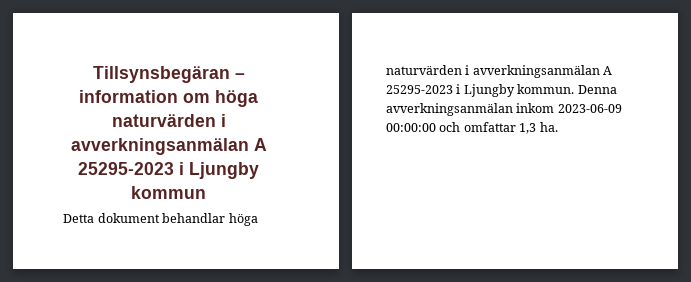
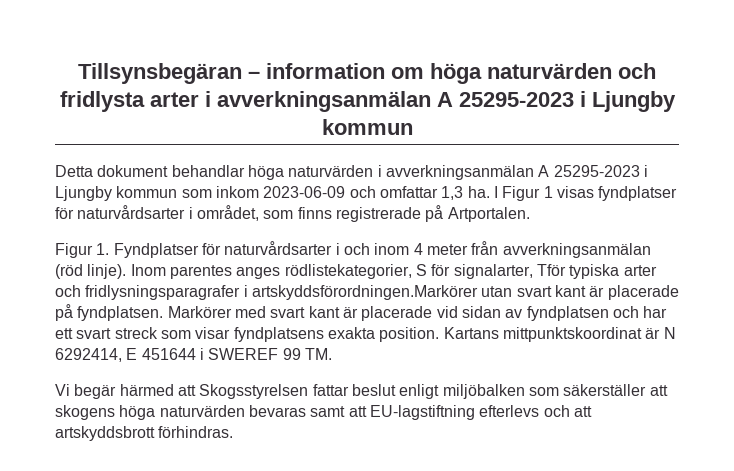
(216, 120) none -> [618,63,656,79] [59,91,199,112] och fridlysta arter
[517,84,617,94] [386,103,513,116] kommun. Denna avverkningsanmälan -> [116,186,212,198] kommun som
[386,123,436,132] 00:00:00 -> (346, 192) none
(558, 127) none -> [493,186,678,201] [55,205,530,222] [55,241,651,258] [55,264,657,279] [55,285,679,300] [55,304,668,321] [55,327,676,342] [55,348,332,362] [55,384,668,399] [55,405,592,420] [55,426,234,441] I Figur 1 visas fyndplatser för naturvårdsarter i området, som finns registrerade på Artportalen. // Figur 1. Fyndplatser för naturvårdsarter i och inom 4 meter från avverkningsanmälan (röd linje). Inom parentes anges rödlistekategorier, S för signalarter, Tför typiska arter och fridlysningsparagrafer i artskyddsförordningen.Markörer utan svart kant är placerade på fyndplatsen. Markörer med svart kant är placerade vid sidan av fyndplatsen och har ett svart streck som visar fyndplatsens exakta position. Kartans mittpunktskoordinat är N 6292414, E 451644 i SWEREF 99 TM. // Vi begär härmed att Skogsstyrelsen fattar beslut enligt miljöbalken som säkerställer att skogens höga naturvärden bevaras samt att EU-lagstiftning efterlevs och att artskyddsbrott förhindras.

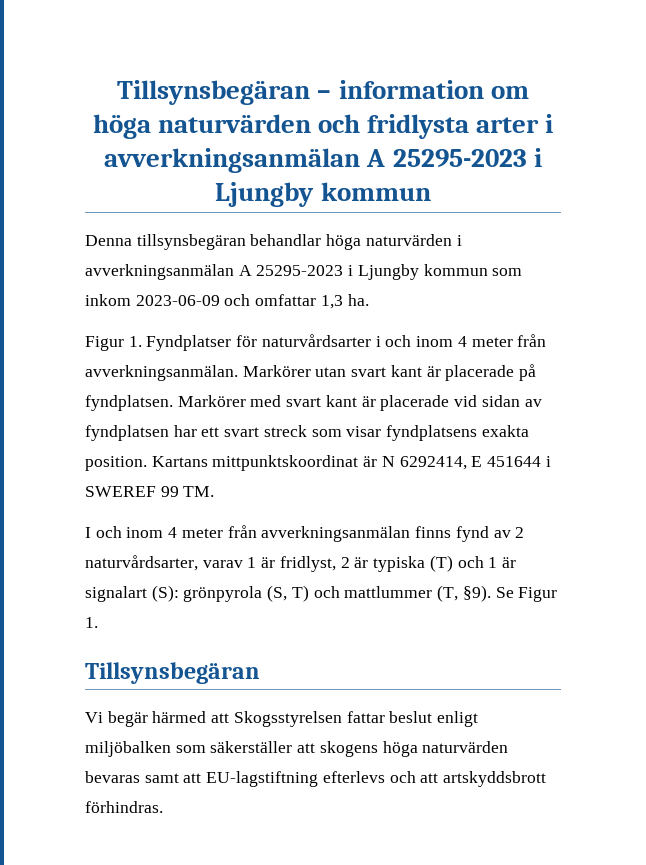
[55,165,169,177] Detta dokument -> [85,234,246,250] Denna tillsynsbegäran
[493,186,678,201] [55,205,530,222] I Figur 1 visas fyndplatser för naturvårdsarter i området, som finns registrerade på Artportalen. -> (369, 300) none
[502,243,651,258] [55,264,657,279] [55,285,478,300] avverkningsanmälan (röd linje). Inom parentes anges rödlistekategorier, S för signalarter, Tför typiska arter och fridlysningsparagrafer i artskyddsförordningen.Markörer -> [85,365,311,381] avverkningsanmälan. Markörer
[612,306,639,318] och -> (169, 433) none
(332, 354) none -> [85,525,525,542] [85,555,516,572] [85,585,558,602] [85,617,98,628] [85,662,260,684] // I och inom 4 meter från avverkningsanmälan finns fynd av 2 naturvårdsarter, varav 1 är fridlyst, 2 är typiska (T) och 1 är signalart (S): grönpyrola (S, T) och mattlummer (T, §9). Se Figur 1. // Tillsynsbegäran

